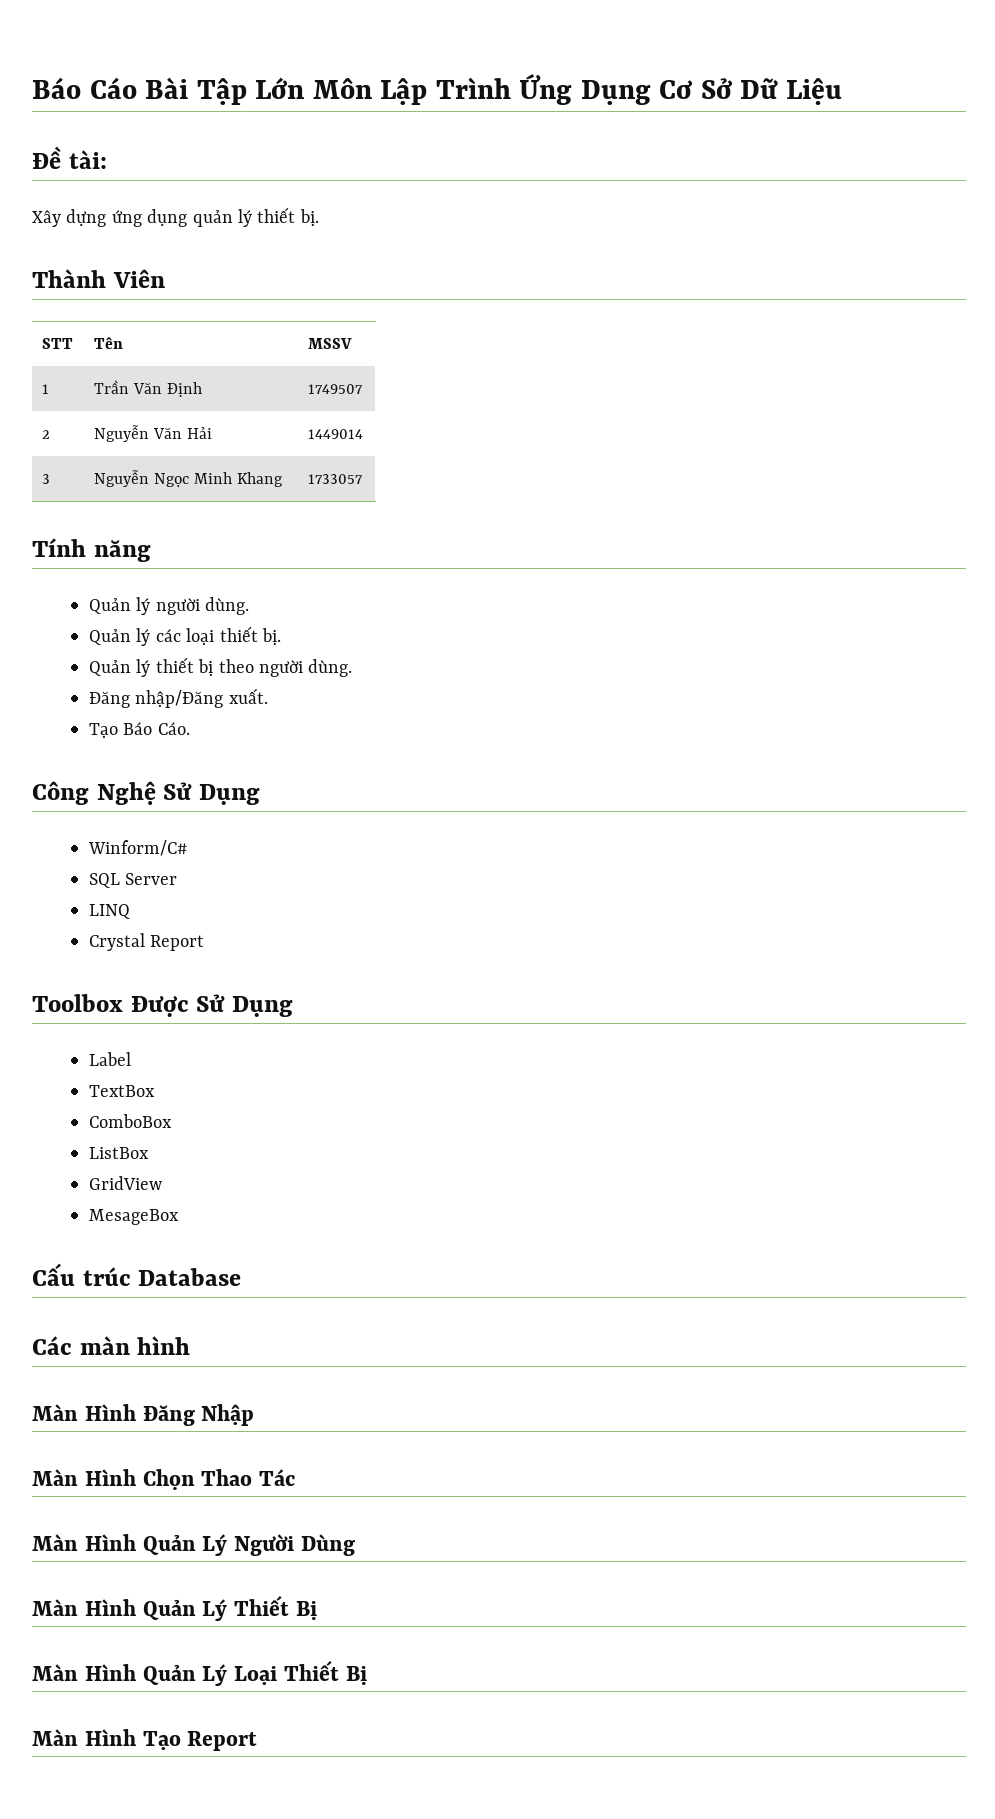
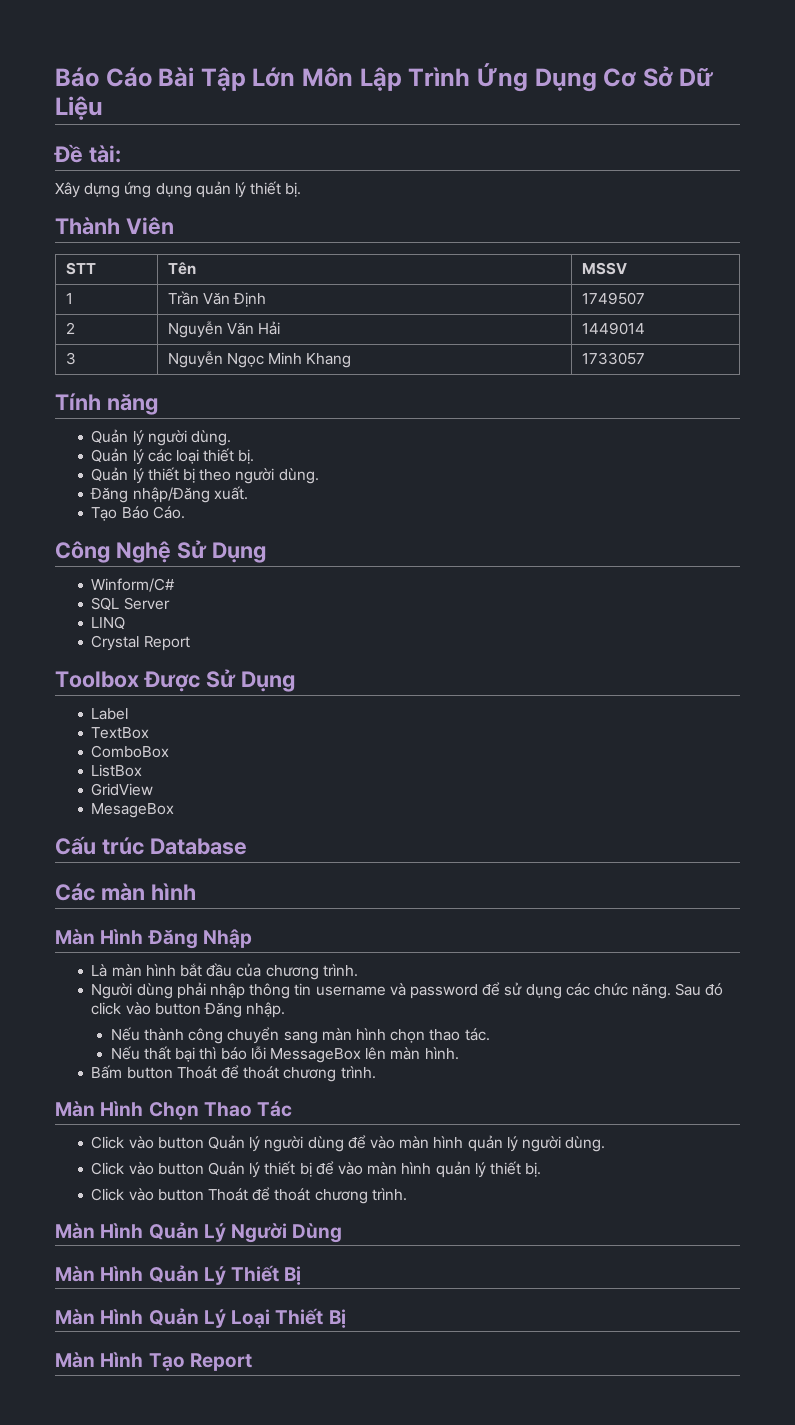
(255, 1415) none -> [91,963,358,980] [91,982,724,999] [91,1002,286,1018] [110,1027,490,1044] [110,1046,459,1063] [91,1065,376,1082] // Là màn hình bắt đầu của chương trình. // Người dùng phải nhập thông tin username và password để sử dụng các chức năng. Sau đó click vào button Đăng nhập. // Nếu thành công chuyển sang màn hình chọn thao tác. // Nếu thất bại thì báo lỗi MessageBox lên màn hình. // Bấm button Thoát để thoát chương trình.
(295, 1477) none -> [91,1135,606,1152] [91,1161,542,1178] [91,1187,407,1204] // Click vào button Quản lý người dùng để vào màn hình quản lý người dùng. // Click vào button Quản lý thiết bị để vào màn hình quản lý thiết bị. // Click vào button Thoát để thoát chương trình.

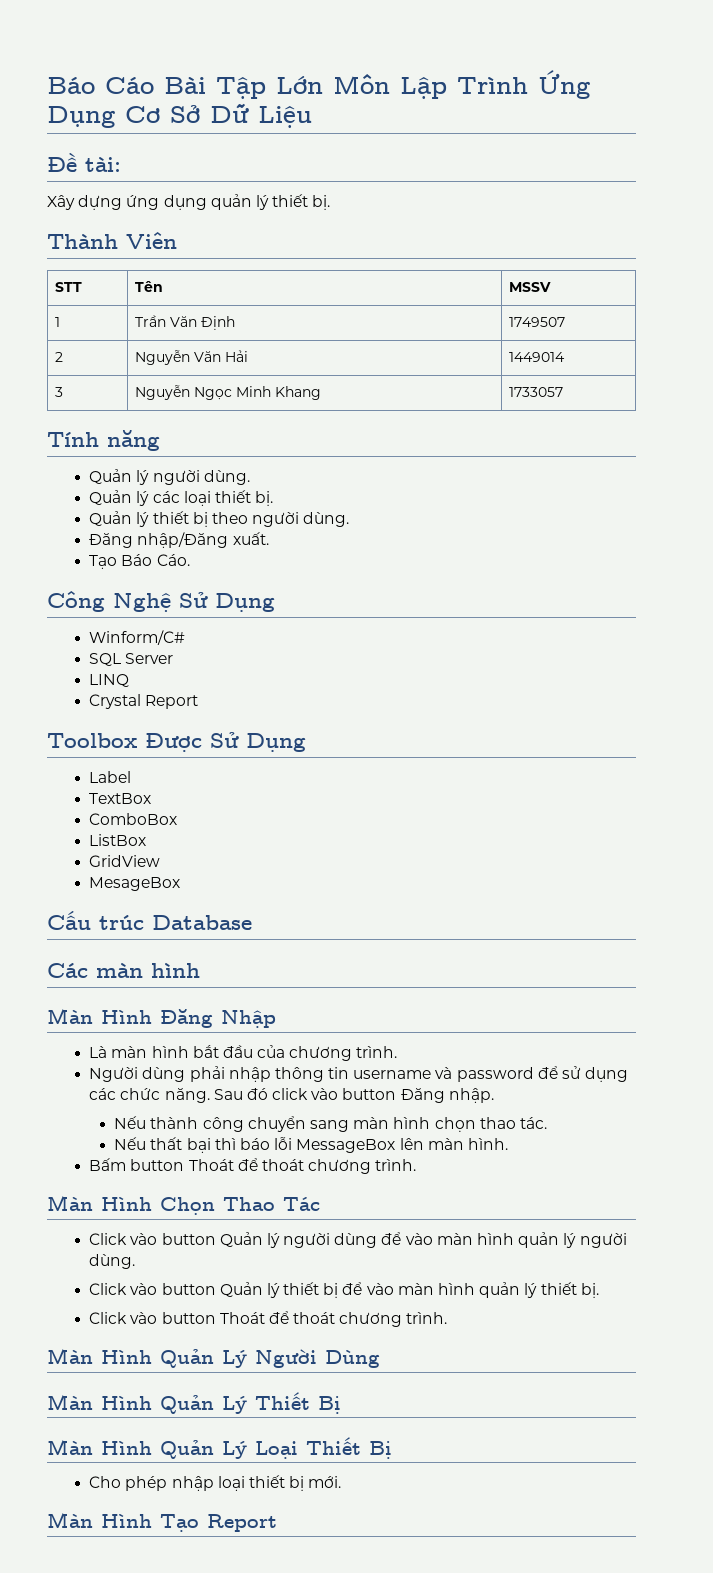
(346, 1318) none -> [89,1475,342,1491] // Cho phép nhập loại thiết bị mới.

